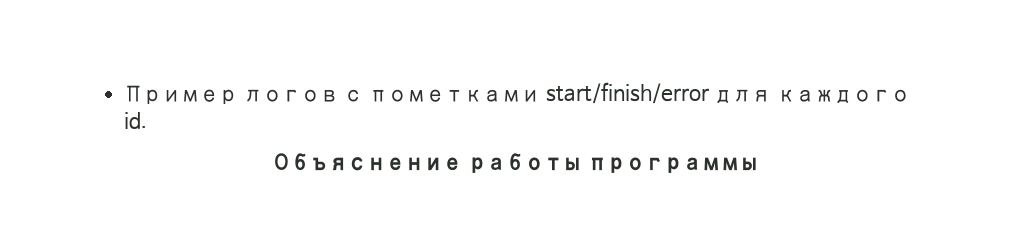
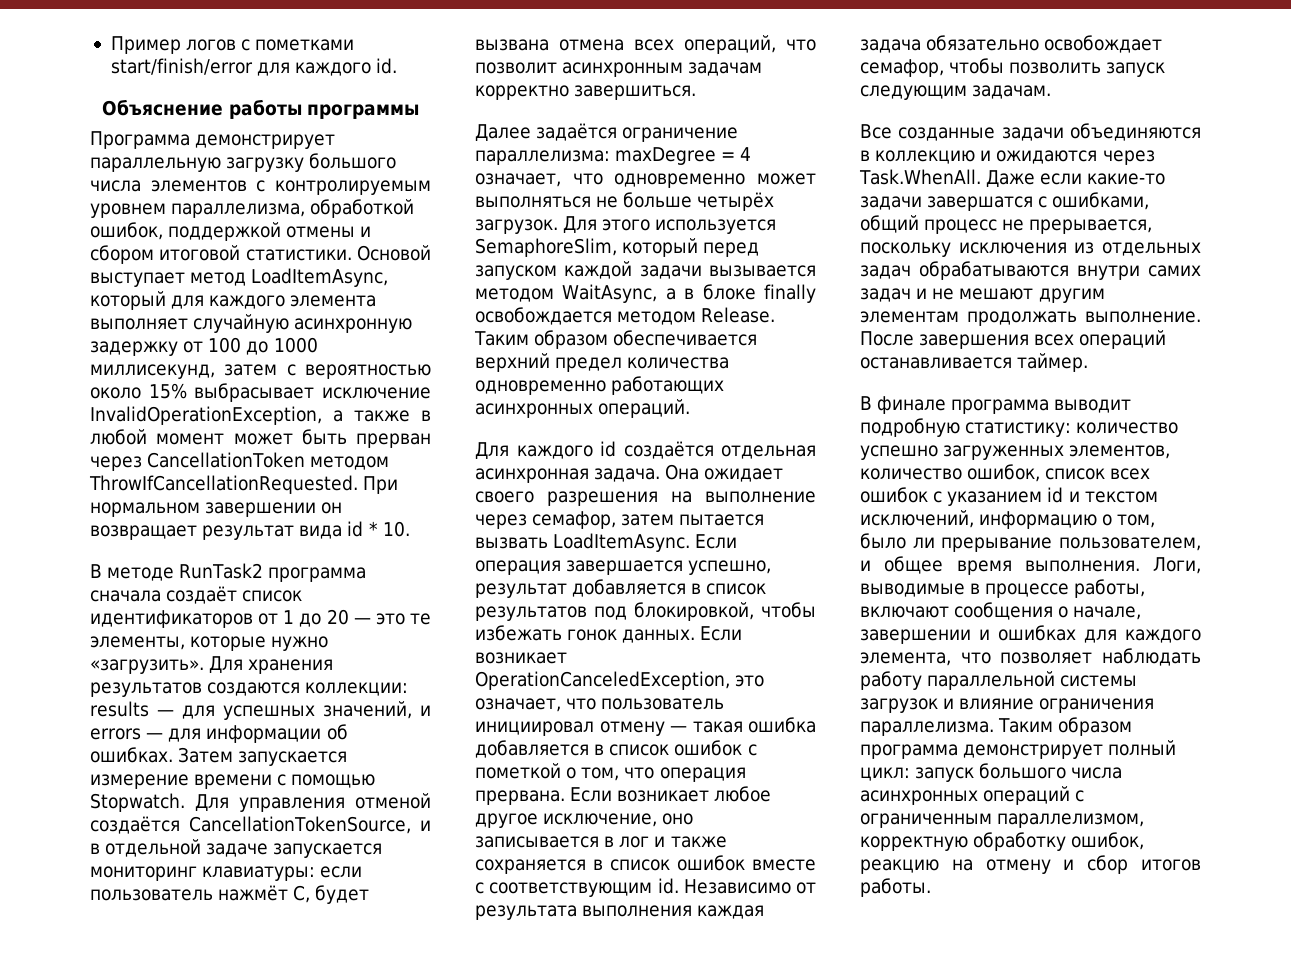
(759, 165) none -> [90,131,336,149] [90,153,397,172] [90,180,432,195] [90,199,415,218] [90,222,372,241] [90,245,431,264] [90,268,389,287] [90,291,377,310] [90,314,413,333] [90,337,318,356] [90,364,431,379] [90,383,431,402] [90,406,431,425] [90,429,431,448] [90,452,390,471] [89,475,399,494] [90,502,343,517] [90,521,410,540] [90,563,367,582] [90,586,303,604] [90,609,432,628] [90,636,329,651] [90,656,334,674] [90,682,409,697] [90,701,431,720] [90,724,348,743] [90,747,348,766] [90,774,376,789] [90,793,431,812] [90,816,431,834] [90,839,383,858] [90,866,363,881] [90,885,370,904] [475,35,816,54] [475,62,763,77] [475,85,697,100] [475,123,739,142] [475,147,752,165] [475,173,816,188] [475,192,775,211] [475,216,777,234] [475,238,760,257] [475,261,816,280] [475,284,816,303] [475,307,776,325] [474,330,758,349] [475,353,730,372] [475,376,725,395] [475,399,691,418] [475,441,816,459] [475,464,784,483] [475,491,816,506] [475,511,765,529] [475,533,738,552] [475,560,772,575] [475,579,767,598] [475,602,816,621] [475,625,743,643] [475,652,567,664] [475,671,765,690] [475,698,725,712] [475,717,816,736] [475,740,757,758] [475,763,746,782] [475,786,772,805] [475,813,694,828] [475,836,727,848] [475,855,816,874] [475,878,816,897] [475,905,765,920] [860,35,1163,53] [860,58,1166,77] [860,85,1052,100] [860,123,1201,141] [860,150,1155,165] [859,169,1166,187] [860,192,1150,211] [860,215,1153,234] [860,242,1201,257] [860,261,1201,280] [860,288,1105,303] [860,311,1201,326] [860,330,1167,349] [860,353,1089,372] [860,396,1132,414] [860,418,1179,437] [860,445,1171,460] [860,464,1151,482] [860,487,1158,506] [860,510,1156,529] [860,533,1201,552] [860,556,1201,575] [860,579,1146,598] [860,602,1142,620] [860,625,1201,644] [860,648,1201,666] [860,671,1138,690] [860,698,1155,713] [860,717,1133,736] [860,740,1177,759] [860,763,1123,782] [860,786,1085,805] [860,813,1145,828] [860,832,1145,851] [860,855,1201,874] [860,878,931,897] // Программа демонстрирует параллельную загрузку большого числа элементов с контролируемым уровнем параллелизма, обработкой ошибок, поддержкой отмены и сбором итоговой статистики. Основой выступает метод LoadItemAsync, который для каждого элемента выполняет случайную асинхронную задержку от 100 до 1000 миллисекунд, затем с вероятностью около 15% выбрасывает исключение InvalidOperationException, а также в любой момент может быть прерван через CancellationToken методом ThrowIfCancellationRequested. При нормальном завершении он возвращает результат вида id * 10. // В методе RunTask2 программа сначала создаёт список идентификаторов от 1 до 20 — это те элементы, которые нужно «загрузить». Для хранения результатов создаются коллекции: results — для успешных значений, и errors — для информации об ошибках. Затем запускается измерение времени с помощью Stopwatch. Для управления отменой создаётся CancellationTokenSource, и в отдельной задаче запускается мониторинг клавиатуры: если пользователь нажмёт C, будет вызвана отмена всех операций, что позволит асинхронным задачам корректно завершиться. // Далее задаётся ограничение параллелизма: maxDegree = 4 означает, что одновременно может выполняться не больше четырёх загрузок. Для этого используется SemaphoreSlim, который перед запуском каждой задачи вызывается методом WaitAsync, а в блоке finally освобождается методом Release. Таким образом обеспечивается верхний предел количества одновременно работающих асинхронных операций. // Для каждого id создаётся отдельная асинхронная задача. Она ожидает своего разрешения на выполнение через семафор, затем пытается вызвать LoadItemAsync. Если операция завершается успешно, результат добавляется в список результатов под блокировкой, чтобы избежать гонок данных. Если возникает OperationCanceledException, это означает, что пользователь инициировал отмену — такая ошибка добавляется в список ошибок с пометкой о том, что операция прервана. Если возникает любое другое исключение, оно записывается в лог и также сохраняется в список ошибок вместе с соответствующим id. Независимо от результата выполнения каждая задача обязательно освобождает семафор, чтобы позволить запуск следующим задачам. // Все созданные задачи объединяются в коллекцию и ожидаются через Task.WhenAll. Даже если какие-то задачи завершатся с ошибками, общий процесс не прерывается, поскольку исключения из отдельных задач обрабатываются внутри самих задач и не мешают другим элементам продолжать выполнение. После завершения всех операций останавливается таймер. // В финале программа выводит подробную статистику: количество успешно загруженных элементов, количество ошибок, список всех ошибок с указанием id и текстом исключений, информацию о том, было ли прерывание пользователем, и общее время выполнения. Логи, выводимые в процессе работы, включают сообщения о начале, завершении и ошибках для каждого элемента, что позволяет наблюдать работу параллельной системы загрузок и влияние ограничения параллелизма. Таким образом программа демонстрирует полный цикл: запуск большого числа асинхронных операций с ограниченным параллелизмом, корректную обработку ошибок, реакцию на отмену и сбор итогов работы.

